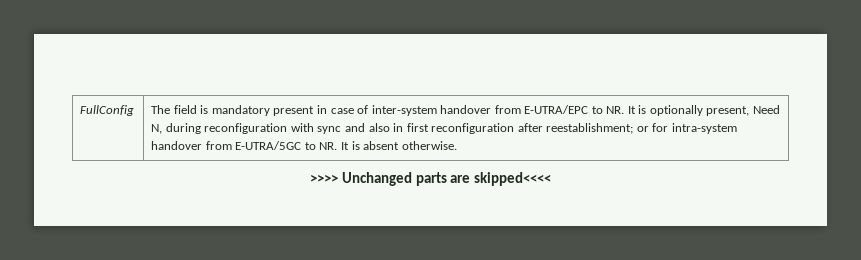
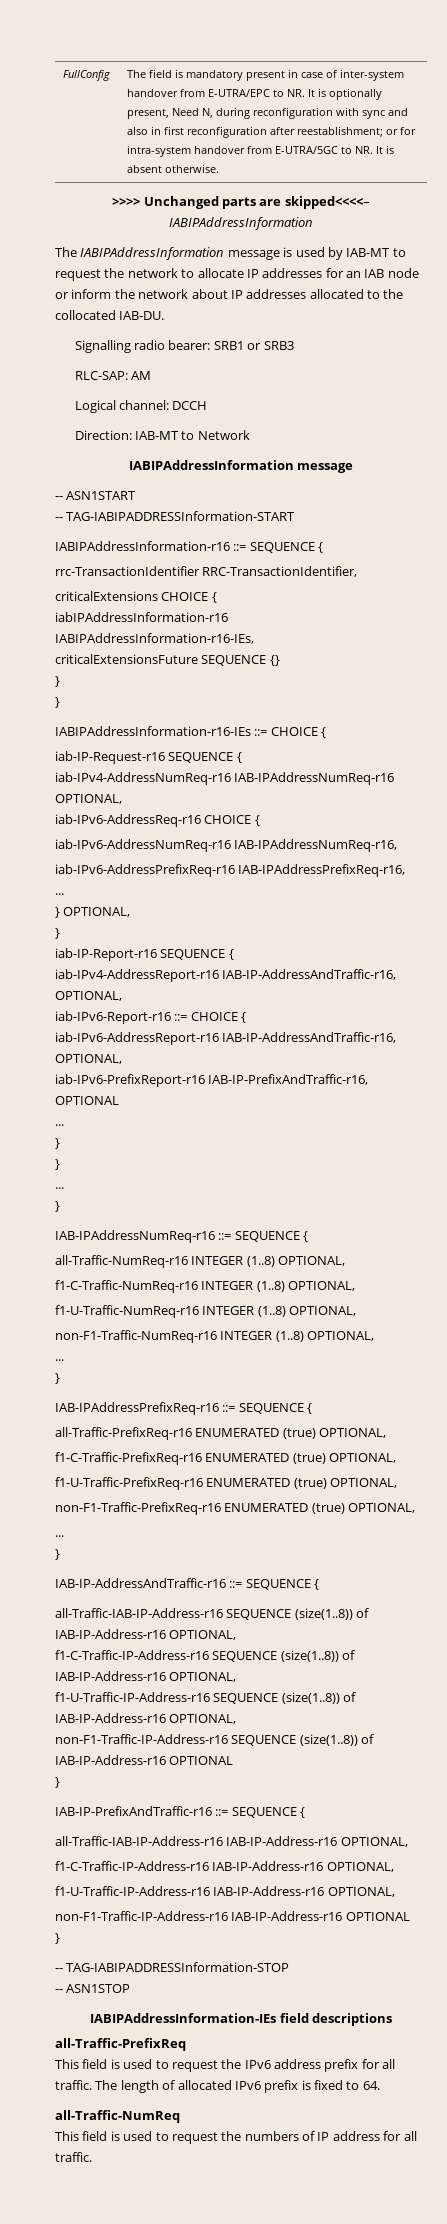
[474,172,552,186] skipped<<<< -> [284,196,370,209] [169,217,313,230] [55,247,406,260] [55,268,419,281] [55,289,404,299] [55,310,165,320] [74,340,294,353] [74,371,152,380] [74,400,208,413] [74,430,250,440] [128,460,354,473] [55,491,137,500] [55,511,296,521] [55,541,324,553] [55,566,358,577] [55,591,217,603] [55,612,228,622] [55,633,254,644] [55,654,280,666] [55,676,60,687] [55,697,60,708] [55,726,327,738] [55,751,242,764] [55,772,395,785] [55,794,122,804] [55,814,260,827] [55,839,398,852] [55,864,406,877] [55,893,64,895] [55,907,131,918] [55,928,60,939] [55,948,234,961] [55,969,397,982] [55,991,122,1001] [55,1011,247,1024] [55,1032,397,1045] [55,1054,122,1064] [55,1074,369,1087] [55,1096,119,1105] [55,1124,64,1126] [55,1138,60,1149] [55,1159,60,1170] [55,1187,64,1189] [55,1201,60,1212] [55,1230,309,1243] [55,1255,346,1268] [55,1280,356,1293] [55,1305,357,1318] [55,1330,375,1343] [55,1359,64,1361] [55,1373,60,1384] [55,1402,313,1415] [55,1427,387,1440] [55,1452,397,1465] [55,1477,398,1490] [55,1502,416,1515] [55,1535,64,1537] [55,1549,60,1560] [55,1578,320,1590] [55,1608,370,1620] [55,1629,237,1640] [55,1650,356,1662] [55,1671,237,1682] [55,1692,357,1704] [55,1713,237,1724] [55,1734,375,1746] [55,1755,234,1765] [55,1777,60,1788] [55,1806,306,1818] [55,1836,408,1847] [55,1861,394,1872] [55,1886,395,1897] [55,1911,410,1921] [55,1933,60,1944] [55,1962,290,1972] [55,1984,131,1993] [90,2013,392,2026] [55,2038,186,2051] [55,2059,396,2072] [55,2080,380,2093] [55,2110,180,2123] [55,2131,417,2144] [55,2152,92,2162] skipped<<<<– IABIPAddressInformation // The IABIPAddressInformation message is used by IAB-MT to request the network to allocate IP addresses for an IAB node or inform the network about IP addresses allocated to the collocated IAB-DU. // Signalling radio bearer: SRB1 or SRB3 // RLC-SAP: AM // Logical channel: DCCH // Direction: IAB-MT to Network // IABIPAddressInformation message // -- ASN1START // -- TAG-IABIPADDRESSInformation-START // IABIPAddressInformation-r16 ::= SEQUENCE { // rrc-TransactionIdentifier RRC-TransactionIdentifier, // criticalExtensions CHOICE { // iabIPAddressInformation-r16 IABIPAddressInformation-r16-IEs, // criticalExtensionsFuture SEQUENCE {} // } // } // IABIPAddressInformation-r16-IEs ::= CHOICE { // iab-IP-Request-r16 SEQUENCE { // iab-IPv4-AddressNumReq-r16 IAB-IPAddressNumReq-r16 OPTIONAL, // iab-IPv6-AddressReq-r16 CHOICE { // iab-IPv6-AddressNumReq-r16 IAB-IPAddressNumReq-r16, // iab-IPv6-AddressPrefixReq-r16 IAB-IPAddressPrefixReq-r16, // ... // } OPTIONAL, // } // iab-IP-Report-r16 SEQUENCE { // iab-IPv4-AddressReport-r16 IAB-IP-AddressAndTraffic-r16, OPTIONAL, // iab-IPv6-Report-r16 ::= CHOICE { // iab-IPv6-AddressReport-r16 IAB-IP-AddressAndTraffic-r16, OPTIONAL, // iab-IPv6-PrefixReport-r16 IAB-IP-PrefixAndTraffic-r16, OPTIONAL // ... // } // } // ... // } // IAB-IPAddressNumReq-r16 ::= SEQUENCE { // all-Traffic-NumReq-r16 INTEGER (1..8) OPTIONAL, // f1-C-Traffic-NumReq-r16 INTEGER (1..8) OPTIONAL, // f1-U-Traffic-NumReq-r16 INTEGER (1..8) OPTIONAL, // non-F1-Traffic-NumReq-r16 INTEGER (1..8) OPTIONAL, // ... // } // IAB-IPAddressPrefixReq-r16 ::= SEQUENCE { // all-Traffic-PrefixReq-r16 ENUMERATED (true) OPTIONAL, // f1-C-Traffic-PrefixReq-r16 ENUMERATED (true) OPTIONAL, // f1-U-Traffic-PrefixReq-r16 ENUMERATED (true) OPTIONAL, // non-F1-Traffic-PrefixReq-r16 ENUMERATED (true) OPTIONAL, // ... // } // IAB-IP-AddressAndTraffic-r16 ::= SEQUENCE { // all-Traffic-IAB-IP-Address-r16 SEQUENCE (size(1..8)) of IAB-IP-Address-r16 OPTIONAL, // f1-C-Traffic-IP-Address-r16 SEQUENCE (size(1..8)) of IAB-IP-Address-r16 OPTIONAL, // f1-U-Traffic-IP-Address-r16 SEQUENCE (size(1..8)) of IAB-IP-Address-r16 OPTIONAL, // non-F1-Traffic-IP-Address-r16 SEQUENCE (size(1..8)) of IAB-IP-Address-r16 OPTIONAL // } // IAB-IP-PrefixAndTraffic-r16 ::= SEQUENCE { // all-Traffic-IAB-IP-Address-r16 IAB-IP-Address-r16 OPTIONAL, // f1-C-Traffic-IP-Address-r16 IAB-IP-Address-r16 OPTIONAL, // f1-U-Traffic-IP-Address-r16 IAB-IP-Address-r16 OPTIONAL, // non-F1-Traffic-IP-Address-r16 IAB-IP-Address-r16 OPTIONAL // } // -- TAG-IABIPADDRESSInformation-STOP // -- ASN1STOP // IABIPAddressInformation-IEs field descriptions // all-Traffic-PrefixReq // This field is used to request the IPv6 address prefix for all traffic. The length of allocated IPv6 prefix is fixed to 64. // all-Traffic-NumReq // This field is used to request the numbers of IP address for all traffic.

